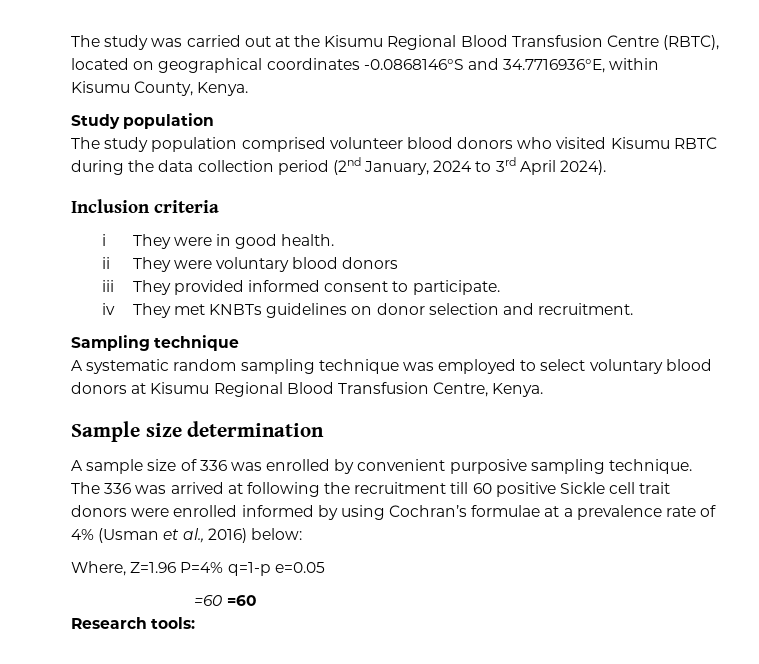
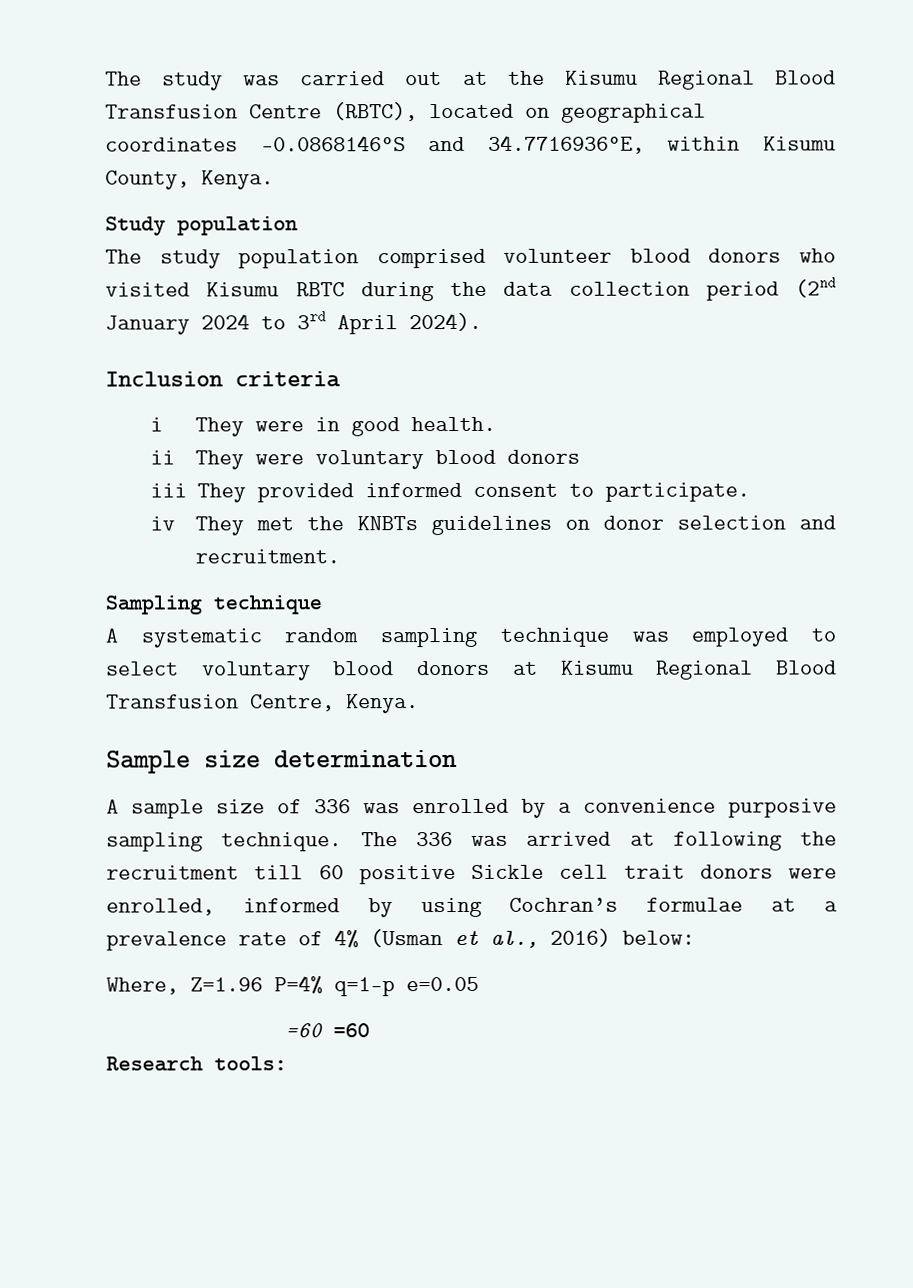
[364,161,430,175] January, -> [105,315,190,335] January
(205, 309) none -> [306,516,344,531] the
[357,459,446,471] convenient -> [558,798,716,813] a convenience
[173,505,238,517] enrolled -> [106,898,215,916] enrolled,

